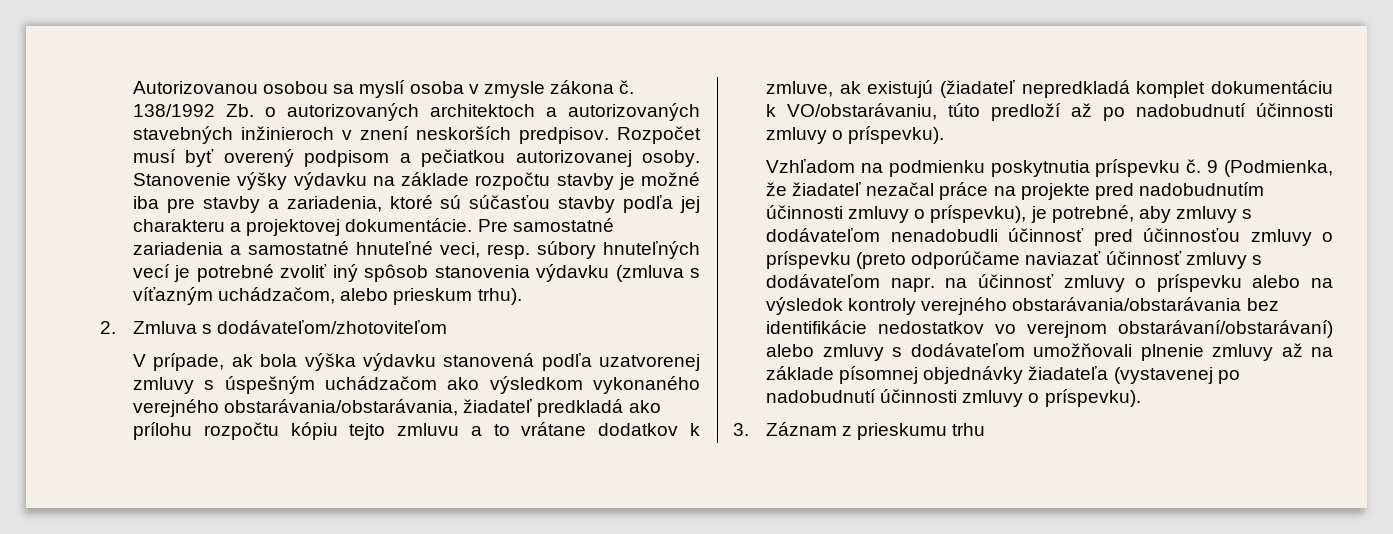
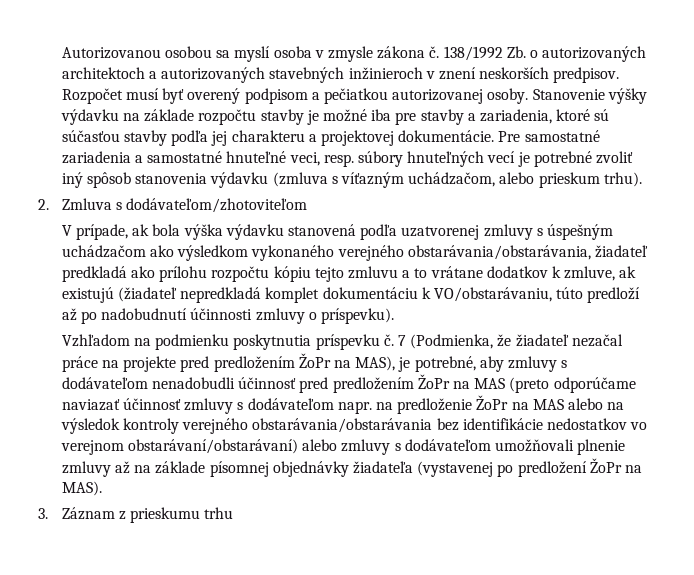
[1207,160,1219,173] 9 -> [397,335,406,346] 7
[1138,182,1264,196] [766,205,1027,223] nadobudnutím účinnosti zmluvy o príspevku), -> [213,353,396,372] predložením ŽoPr na MAS),
[1143,228,1333,246] [766,251,852,269] účinnosťou zmluvy o príspevku -> [332,374,506,393] predložením ŽoPr na MAS
[977,274,1242,292] účinnosť zmluvy o príspevku -> [397,395,564,414] predloženie ŽoPr na MAS
[766,389,1141,407] nadobudnutí účinnosti zmluvy o príspevku). -> [517,458,642,477] [61,481,102,496] predložení ŽoPr na MAS).

